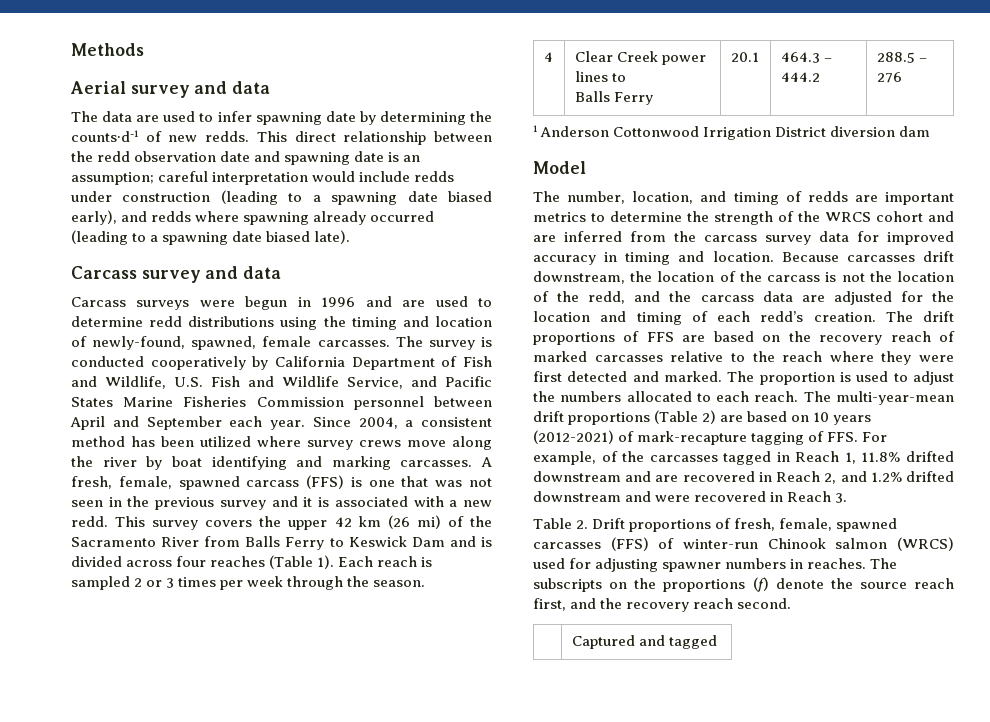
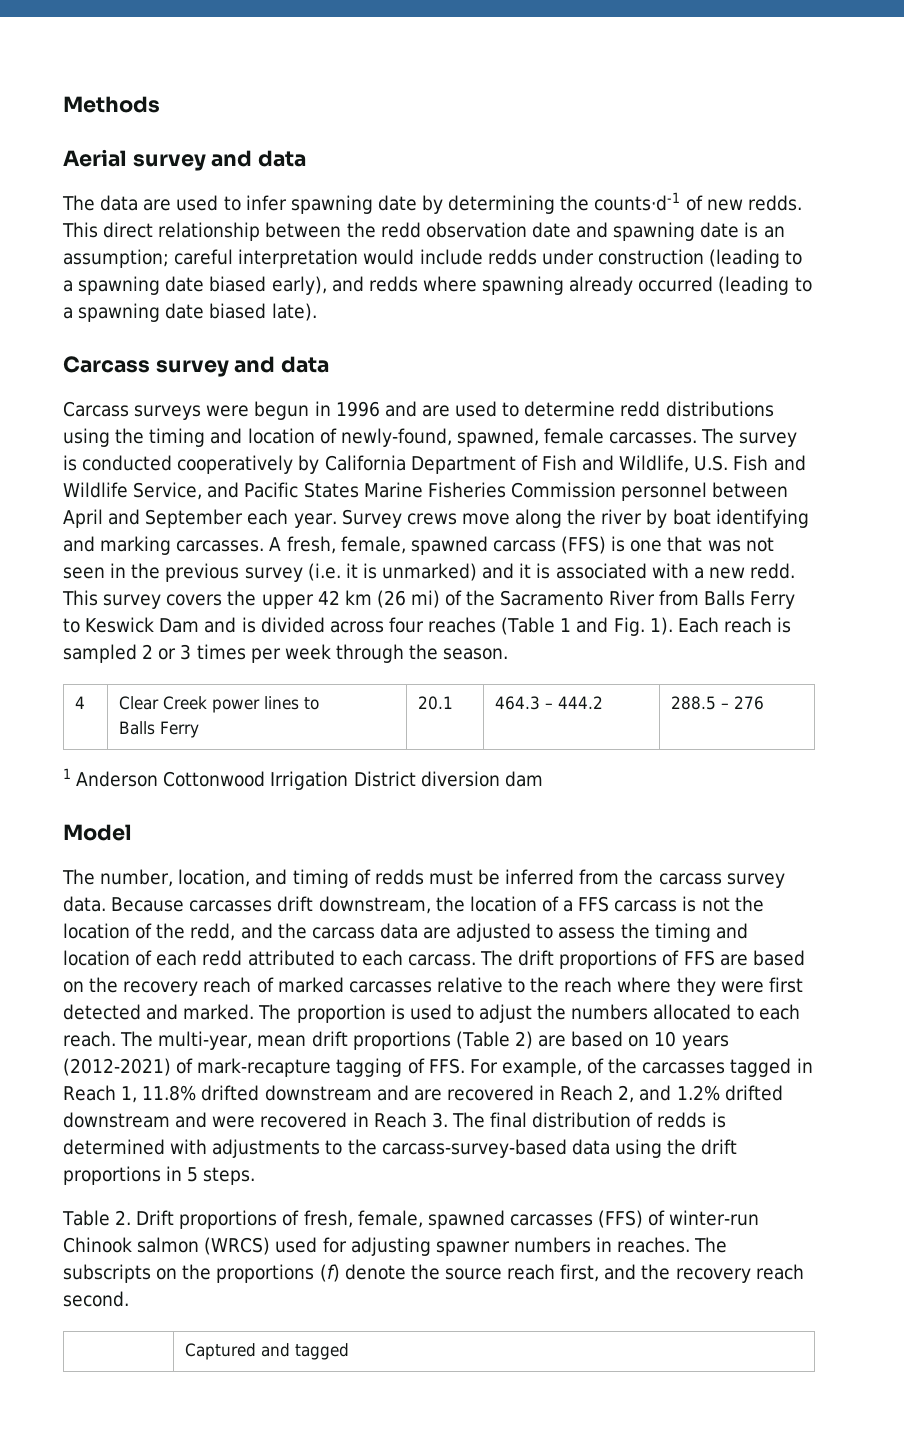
[312,417,492,429] [71,436,353,450] Since 2004, a consistent method has been utilized where survey -> [341,509,402,528] Survey
(266, 505) none -> [307,563,478,581] (i.e. it is unmarked)
(314, 562) none -> [560,617,645,636] 1 and Fig.
[854,192,954,205] [533,211,954,225] [533,235,556,242] are important metrics to determine the strength of the WRCS cohort and are -> [428,869,501,885] must be
[819,231,954,245] [533,251,774,265] data for improved accuracy in timing and location. -> [63,896,106,912] data.
[739,271,762,282] the -> [563,896,610,912] a FFS
[900,291,955,302] [533,311,876,325] for the location and timing of each redd’s creation. -> [536,923,748,942] [63,950,476,966] to assess the timing and location of each redd attributed to each carcass.
[836,391,954,405] multi-year-mean -> [158,1031,307,1050] multi-year, mean
(848, 498) none -> [451,1112,726,1128] [63,1139,738,1158] [63,1166,256,1185] The final distribution of redds is determined with adjustments to the carcass-survey-based data using the drift proportions in 5 steps.

